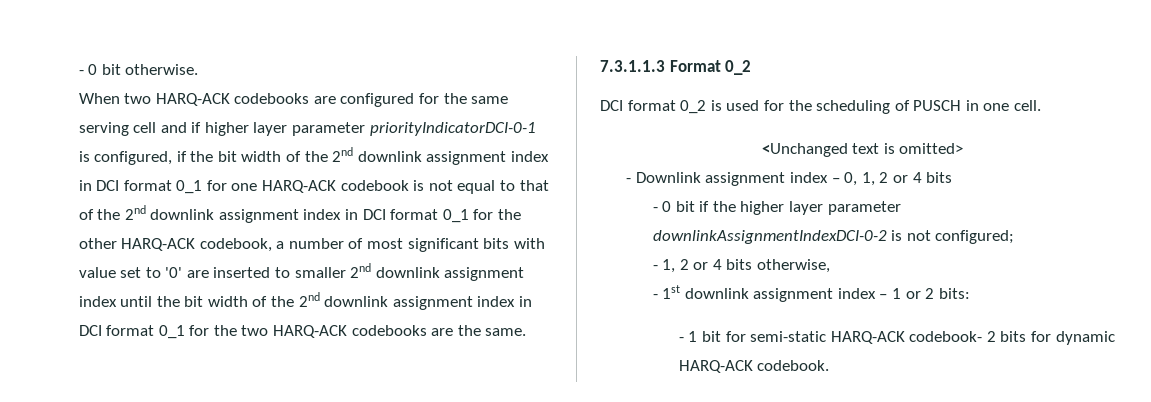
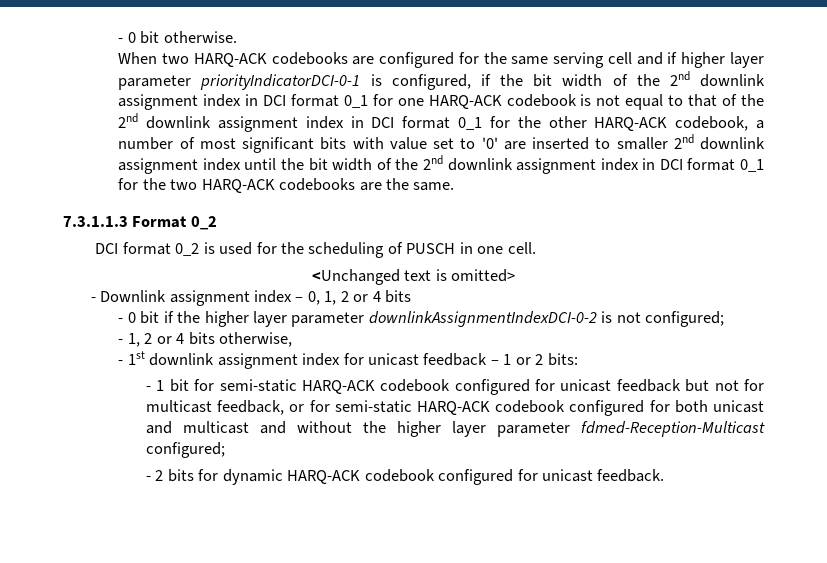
(876, 293) none -> [343,353,488,366] for unicast feedback
[909,331,983,342] codebook- -> [380,379,764,395] [145,400,765,416] [145,421,765,437] [145,442,225,458] [145,476,151,481] codebook configured for unicast feedback but not for multicast feedback, or for semi-static HARQ-ACK codebook configured for both unicast and multicast and without the higher layer parameter fdmed-Reception-Multicast configured; // -
[757,360,830,371] codebook. -> [364,469,665,485] codebook configured for unicast feedback.

